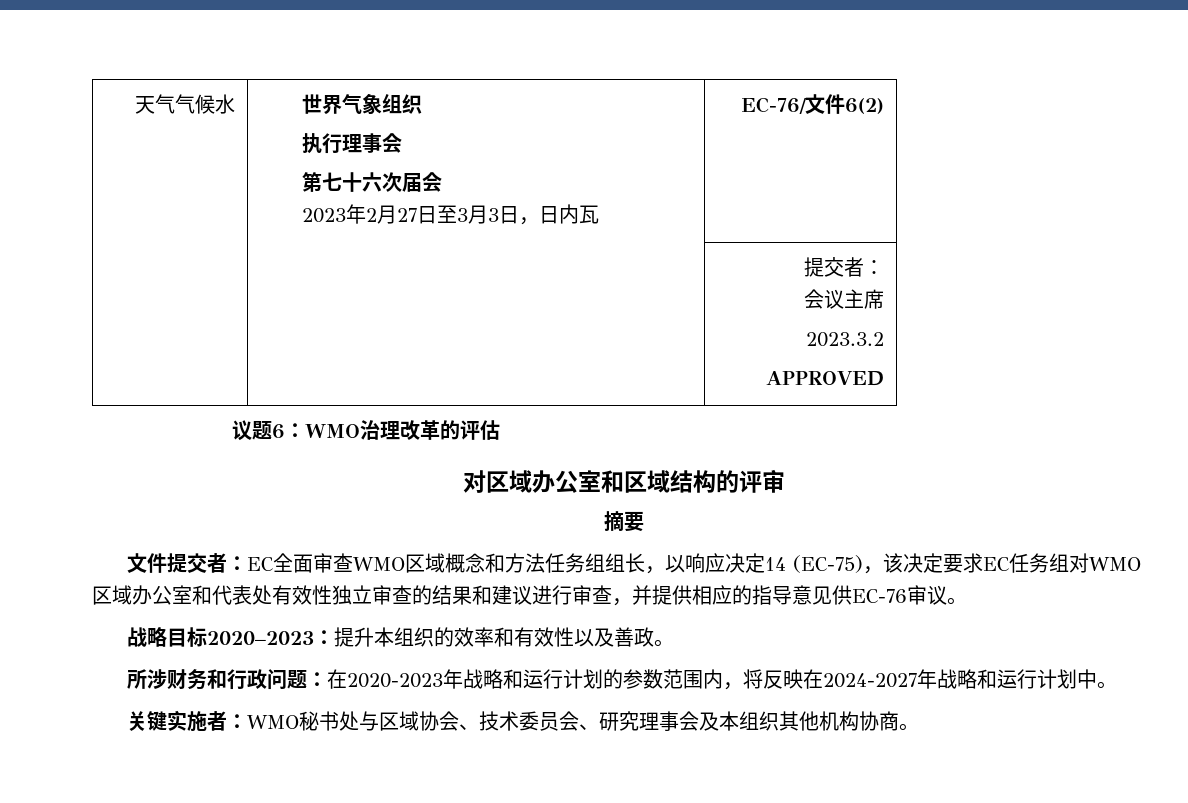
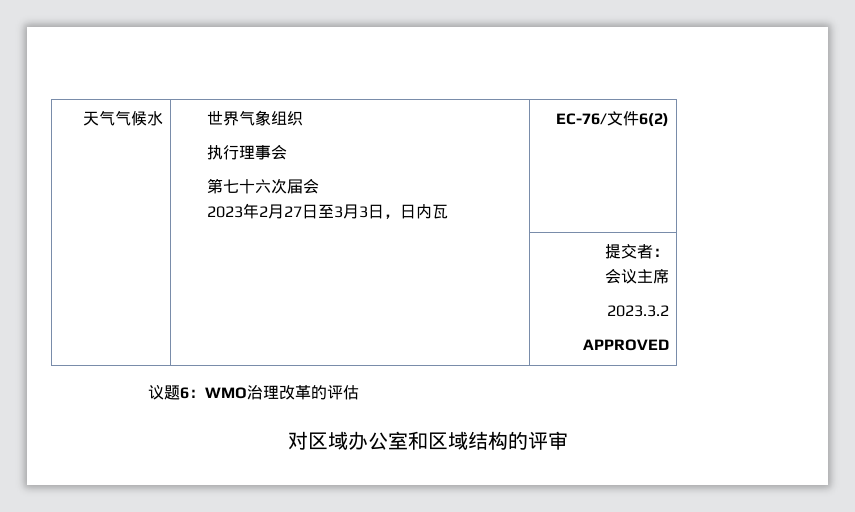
[604,511,644,532] [126,553,1141,574] [92,585,967,606] [126,626,674,647] [126,669,1117,690] [126,710,919,731] // 摘要 // 文件提交者：EC全面审查WMO区域概念和方法任务组组长，以响应决定14 (EC-75)，该决定要求EC任务组对WMO区域办公室和代表处有效性独立审查的结果和建议进行审查，并提供相应的指导意见供EC-76审议。 // 战略目标2020–2023：提升本组织的效率和有效性以及善政。 // 所涉财务和行政问题：在2020-2023年战略和运行计划的参数范围内，将反映在2024-2027年战略和运行计划中。 // 关键实施者：WMO秘书处与区域协会、技术委员会、研究理事会及本组织其他机构协商。 -> (568, 440) none

